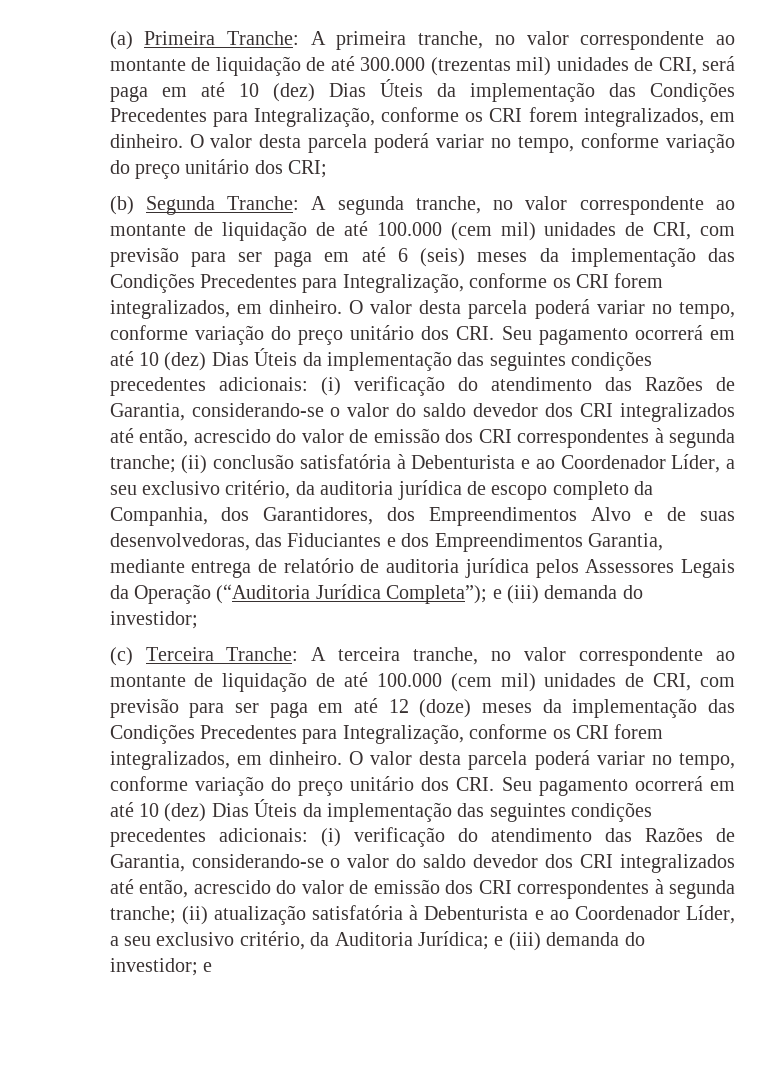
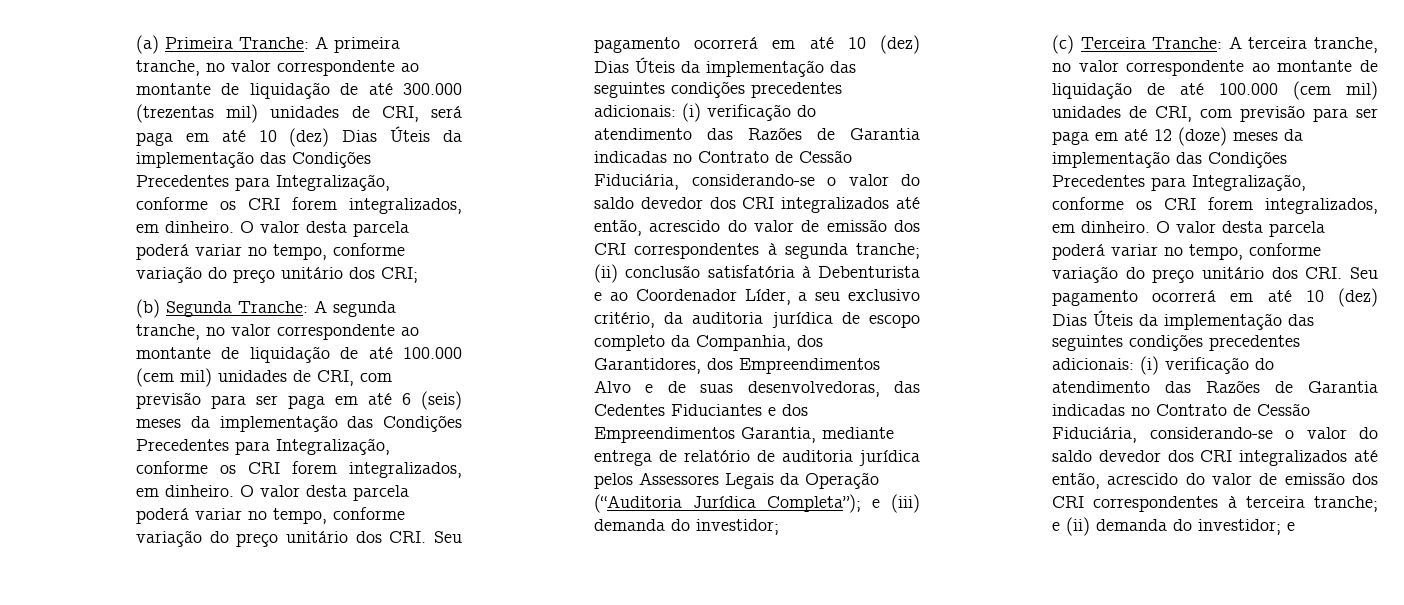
[109,403,185,421] Garantia, -> [850,128,920,140] [594,150,853,163] [594,174,680,190] Garantia indicadas no Contrato de Cessão Fiduciária,
(283, 540) none -> [594,404,666,416] Cedentes
[109,854,185,872] Garantia, -> [1308,381,1378,393] [1052,403,1311,416] [1052,427,1138,443] Garantia indicadas no Contrato de Cessão Fiduciária,
[669,880,736,899] [109,905,736,925] [109,931,541,951] segunda tranche; (ii) atualização satisfatória à Debenturista e ao Coordenador Líder, a seu exclusivo critério, da Auditoria Jurídica; e (iii) -> [1245,496,1378,512] [1052,517,1091,536] terceira tranche; e (ii)

